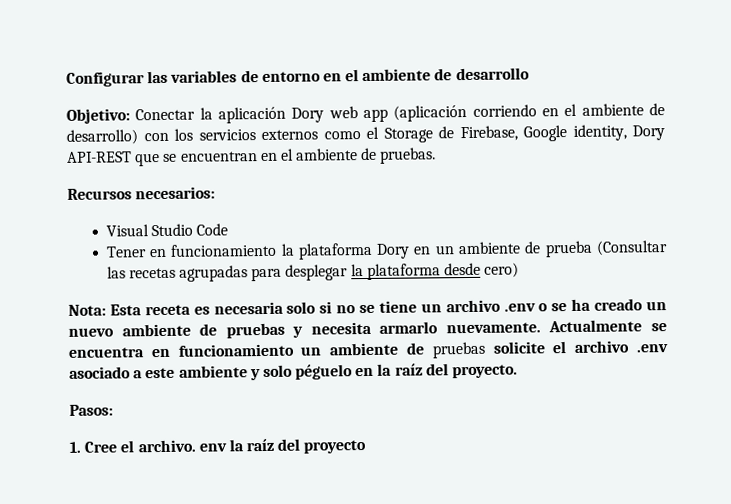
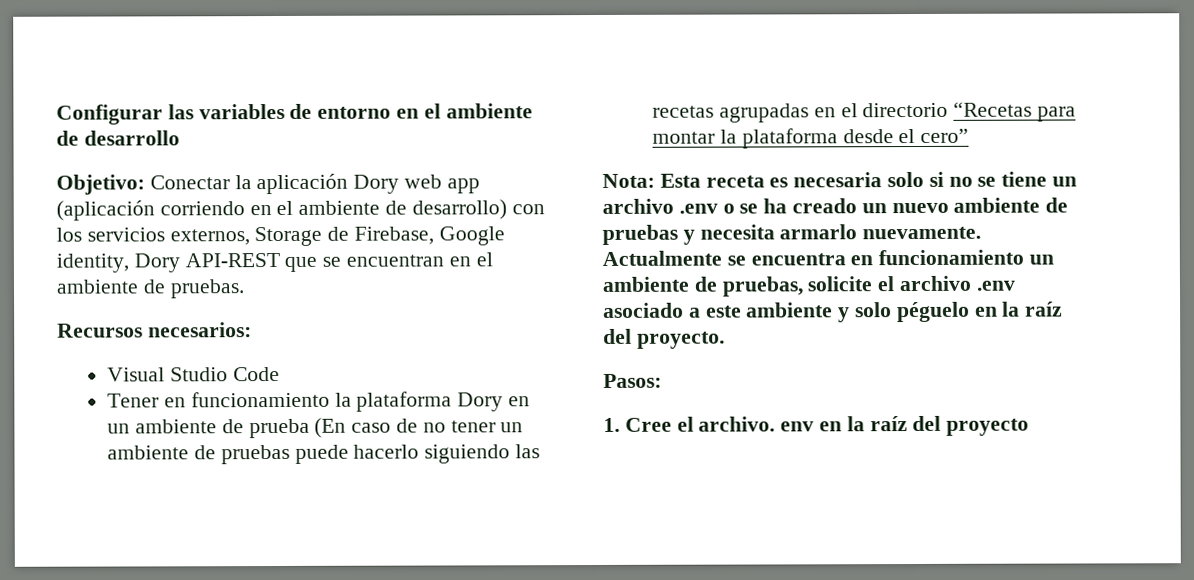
[261,126,379,141] externos como el -> [169,229,250,246] externos,
[595,240,668,256] [106,264,349,282] (Consultar las recetas agrupadas para desplegar -> [314,417,524,438] [107,444,541,465] [652,101,1077,123] [652,131,716,144] (En caso de no tener un ambiente de pruebas puede hacerlo siguiendo las recetas agrupadas en el directorio “Recetas para montar
[484,262,520,278] cero) -> [898,128,970,144] el cero”
[431,341,486,359] pruebas -> [721,276,804,297] pruebas,
(227, 447) none -> [819,421,843,432] en

